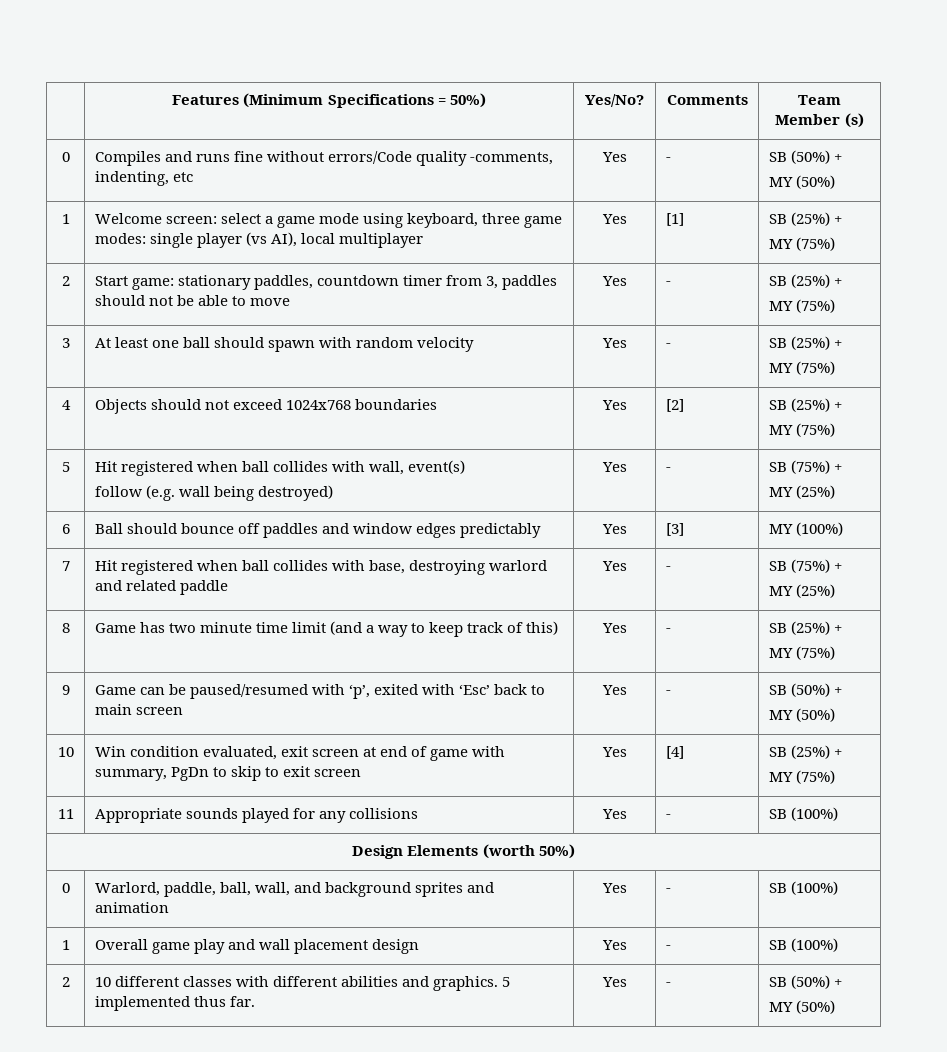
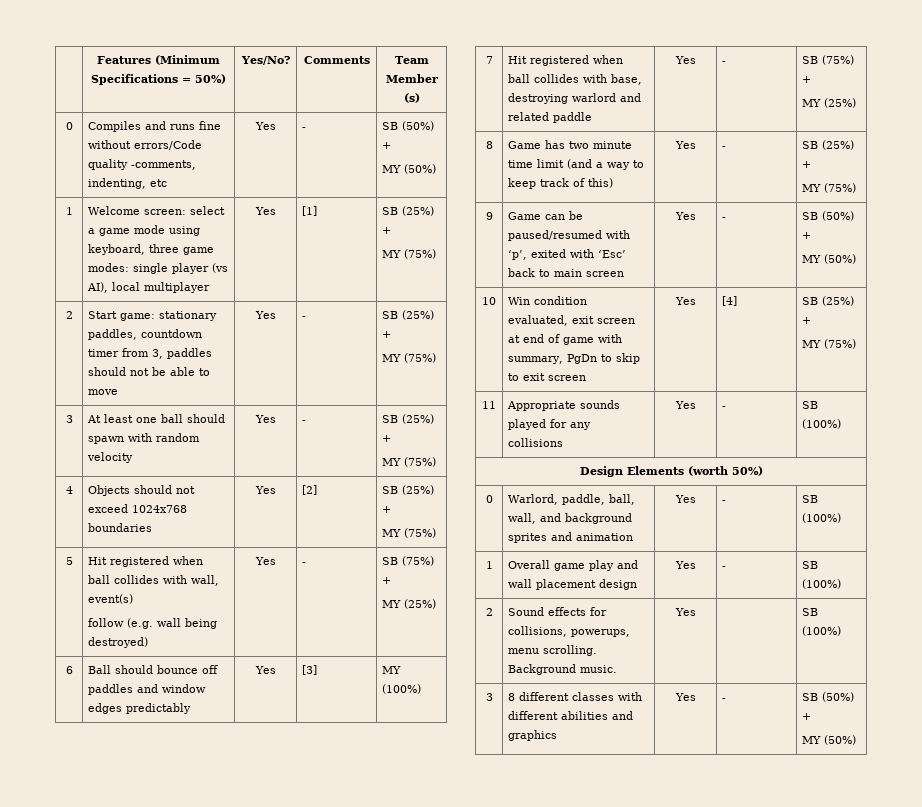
[94,977,111,987] 10 -> [508,607,608,616] [508,626,631,637] [508,645,598,656] [508,664,618,675] [674,608,696,616] [802,608,819,616] [802,626,842,636] [485,693,493,701] [508,693,516,701] Sound effects for collisions, powerups, menu scrolling. Background music. | Yes | | SB (100%) // 3 | 8
[433,976,511,991] [94,996,255,1011] graphics. 5 implemented thus far. -> [508,730,558,741] graphics

